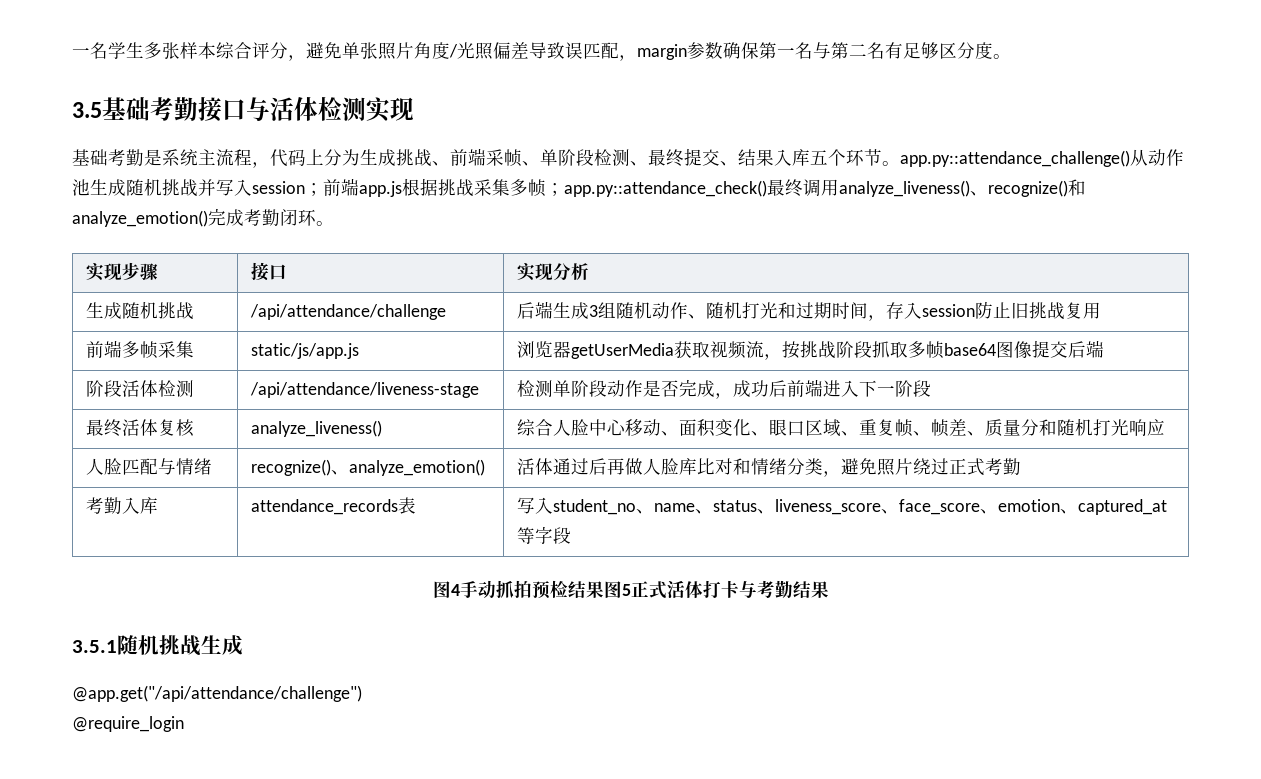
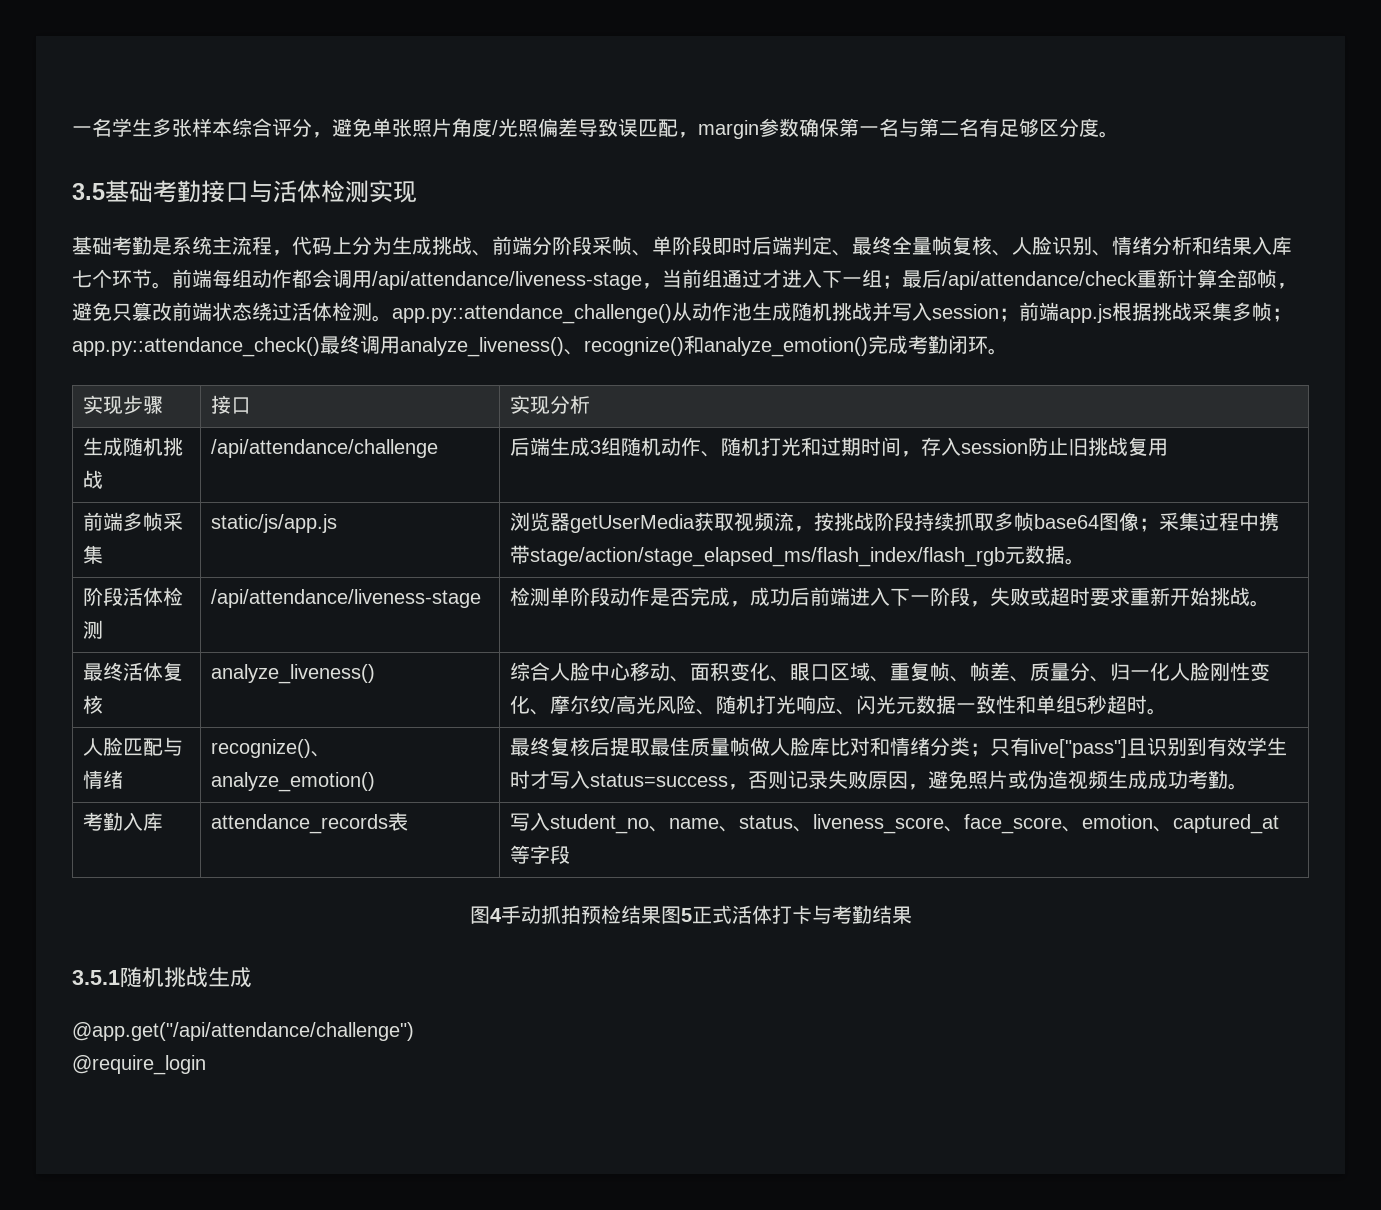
(486, 157) none -> [532,236,592,255] 分阶段
[594,148,738,167] 检测、最终提交、 -> [712,236,1212,256] 即时后端判定、最终全量帧复核、人脸识别、情绪分析和
[810,150,828,165] 五 -> [72,270,92,288] 七
(900, 163) none -> [172,269,1297,290] [72,302,392,322] 前端每组动作都会调用/api/attendance/liveness-stage，当前组通过才进入下一组；最后/api/attendance/check重新计算全部帧，避免只篡改前端状态绕过活体检测。
(872, 349) none -> [913,512,954,531] 持续
[1031,340,1104,358] 提交后端 -> [1138,512,1279,532] [509,545,1085,567] ；采集过程中携带stage/action/stage_elapsed_ms/flash_index/flash_rgb元数据。
(931, 388) none -> [969,587,1270,607] ，失败或超时要求重新开始挑战。
[1038,418,1165,436] 和随机打光响应 -> [1089,662,1270,682] [509,695,1167,715] 、归一化人脸刚性变化、摩尔纹/高光风险、随机打光响应、闪光元数据一致性和单组5秒超时。
[516,458,625,475] 活体通过后再 -> [509,737,750,757] 最终复核后提取最佳质量帧
[822,458,1021,477] ，避免照片绕过正式考勤 -> [969,737,1287,758] [509,770,1248,790] ；只有live["pass"]且识别到有效学生时才写入status=success，否则记录失败原因，避免照片或伪造视频生成成功考勤。

